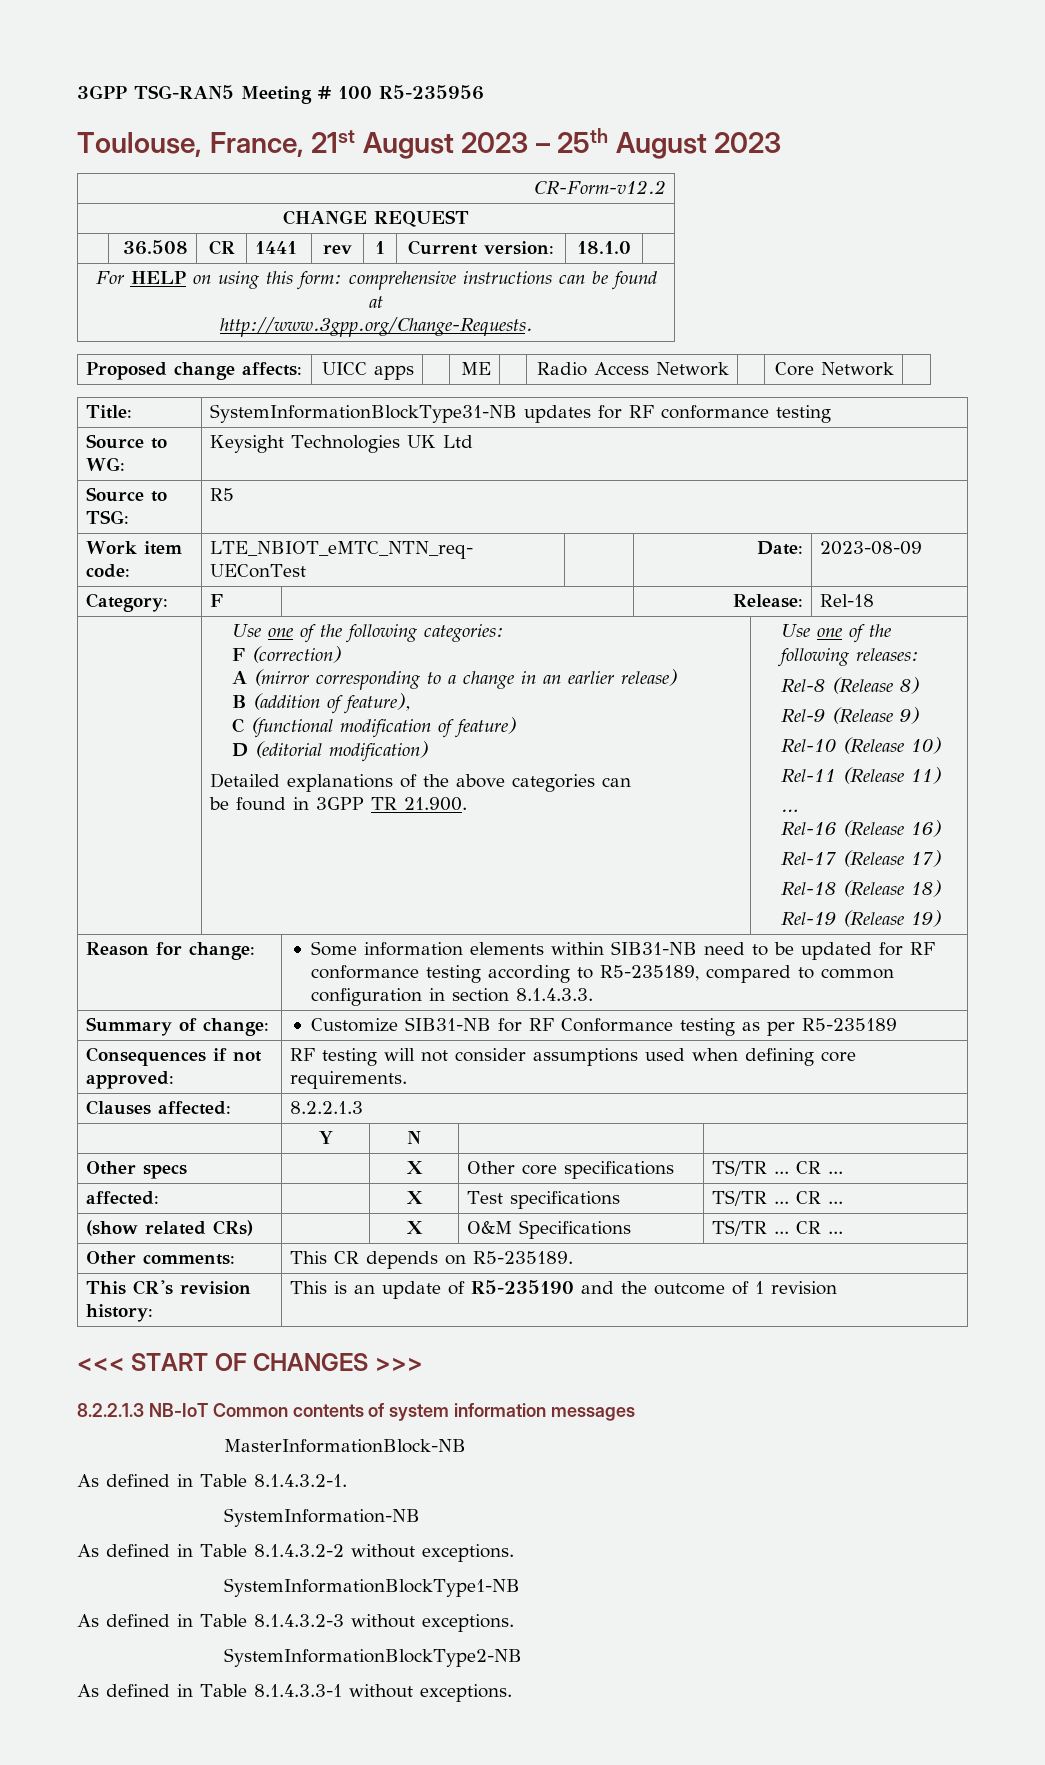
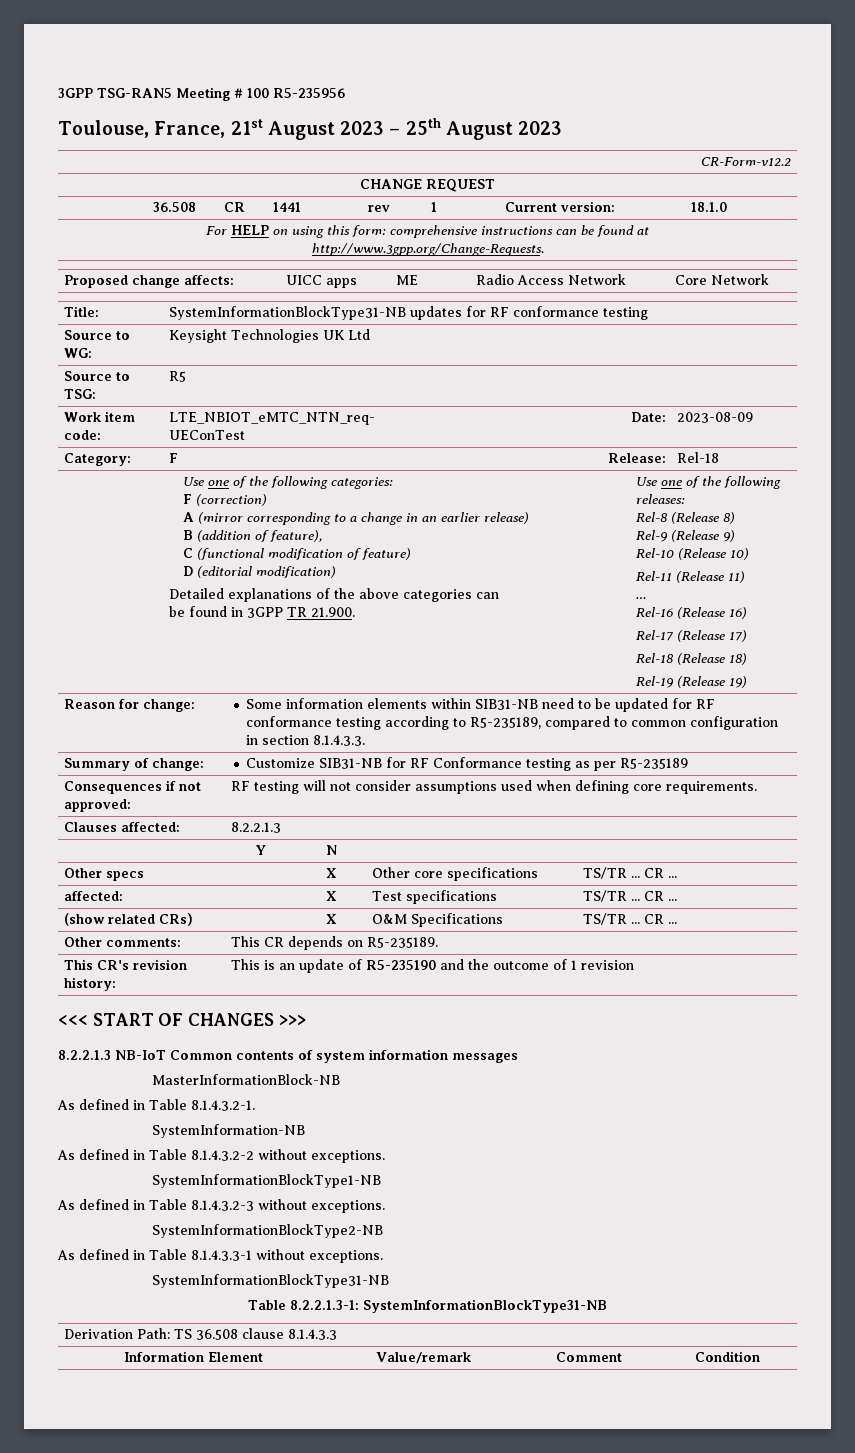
(512, 1693) none -> [151,1274,389,1288] [248,1299,607,1313] [64,1328,338,1340] [123,1351,263,1362] [375,1352,472,1364] [555,1352,622,1362] [695,1351,760,1362] // SystemInformationBlockType31-NB // Table 8.2.2.1.3-1: SystemInformationBlockType31-NB // Derivation Path: TS 36.508 clause 8.1.4.3.3 // Information Element | Value/remark | Comment | Condition

